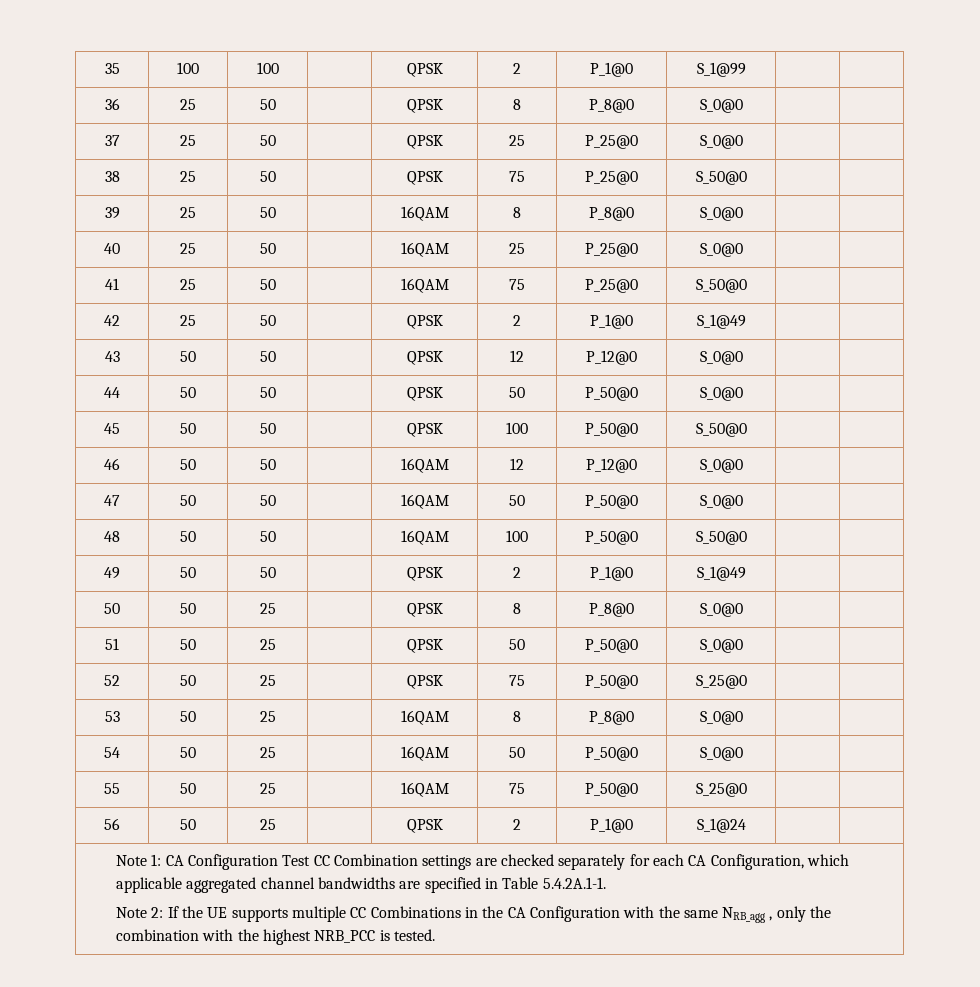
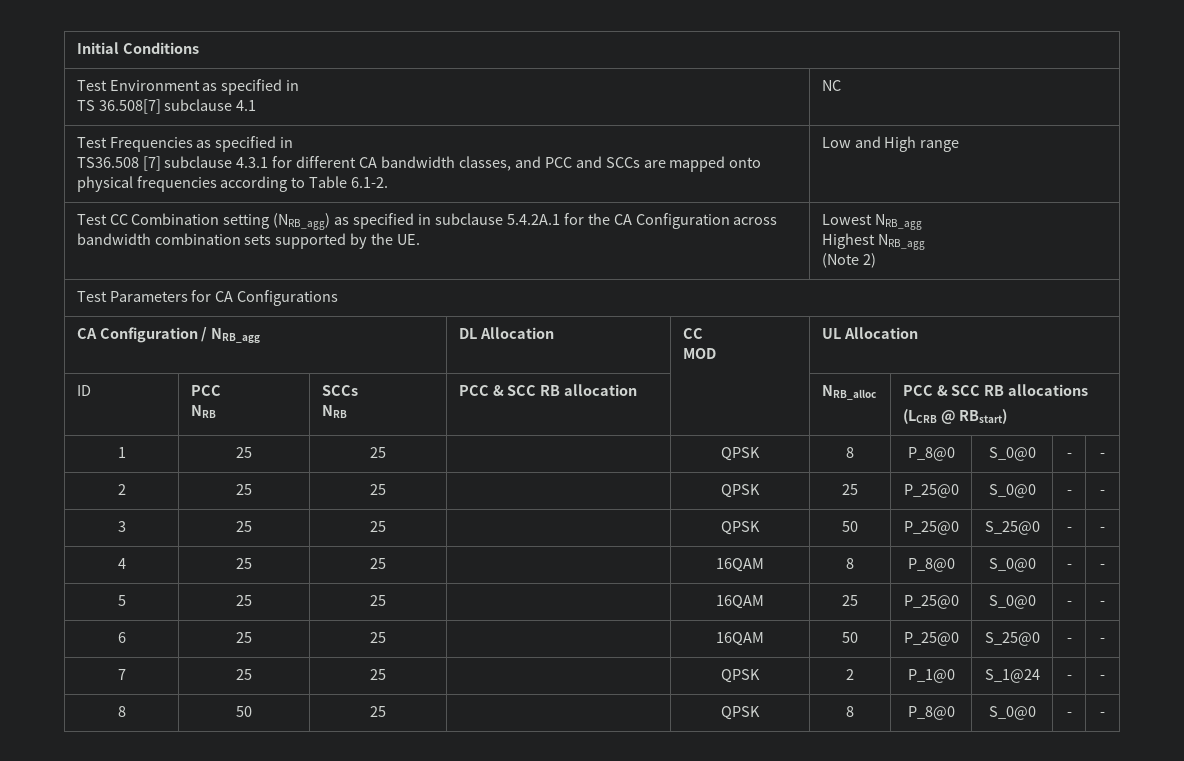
[104,63,120,74] [177,62,199,74] [256,62,279,74] [406,63,443,77] [513,63,521,74] [590,62,633,77] [696,62,746,77] [104,98,120,110] [180,99,196,110] [259,99,276,110] [406,99,443,113] [513,99,521,110] [589,99,634,113] [699,99,743,113] [104,135,120,146] [180,135,196,146] [259,135,276,146] 35 | 100 | 100 | | QPSK | 2 | P_1@0 | S_1@99 | | // 36 | 25 | 50 | | QPSK | 8 | P_8@0 | S_0@0 | | // 37 | 25 | 50 -> [76,42,199,54] [76,79,300,95] [76,99,257,114] [821,80,841,91] [76,136,294,152] [76,156,762,172] [76,176,389,192] [821,136,960,152] [76,213,778,230] [76,233,421,249] [821,214,922,230] [821,233,925,250] [821,253,876,268] [76,290,339,306] [76,327,261,343] [458,327,554,339] [682,328,703,339] [682,348,716,359] [821,327,918,339] [76,385,91,396] [190,385,221,396] [190,405,216,418] [321,385,358,396] [321,405,347,418] [458,384,638,396] [821,385,876,400] [902,384,1089,396] [902,409,1008,424] [117,447,126,458] [236,447,252,458] [370,447,386,458] [721,447,760,461] [846,447,854,458] [907,447,955,461] [988,447,1036,461] [1066,453,1072,458] [1100,453,1105,458] [117,484,126,495] [236,484,252,495] [370,484,386,495] Initial Conditions // Test Environment as specified in // TS 36.508[7] subclause 4.1 | NC // Test Frequencies as specified in // TS36.508 [7] subclause 4.3.1 for different CA bandwidth classes, and PCC and SCCs are mapped onto physical frequencies according to Table 6.1-2. | Low and High range // Test CC Combination setting (NRB_agg) as specified in subclause 5.4.2A.1 for the CA Configuration across bandwidth combination sets supported by the UE. | Lowest NRB_agg // Highest NRB_agg // (Note 2) // Test Parameters for CA Configurations // CA Configuration / NRB_agg | DL Allocation | CC // MOD | UL Allocation // ID | PCC // NRB | SCCs // NRB | PCC & SCC RB allocation | | NRB_alloc | PCC & SCC RB allocations // (LCRB @ RBstart) // 1 | 25 | 25 | | QPSK | 8 | P_8@0 | S_0@0 | - | - // 2 | 25 | 25
[104,171,120,182] [180,171,196,182] [259,171,276,182] [406,171,443,185] [509,171,525,182] [585,171,638,185] [695,171,747,185] [104,207,120,219] [180,207,196,218] [259,207,276,218] [400,206,449,221] [513,207,521,218] [589,207,634,221] [699,207,743,221] [104,243,120,254] [180,243,196,254] [259,243,276,254] | // 38 | 25 | 50 | | QPSK | 75 | P_25@0 | S_50@0 | | // 39 | 25 | 50 | | 16QAM | 8 | P_8@0 | S_0@0 | | // 40 | 25 | 50 -> [1066,490,1072,495] [1100,490,1105,495] [117,521,126,532] [236,521,252,532] [370,521,386,532] [721,521,760,535] [842,521,858,532] [903,521,959,535] [984,521,1040,535] [1066,527,1072,532] [1100,527,1105,532] [117,558,126,569] [236,558,252,569] [370,558,386,569] [716,558,764,572] [846,558,854,569] [907,558,955,572] [988,558,1036,572] [1066,564,1072,569] [1100,564,1105,569] [117,595,126,606] [236,595,252,606] [370,595,386,606] - | - // 3 | 25 | 25 | | QPSK | 50 | P_25@0 | S_25@0 | - | - // 4 | 25 | 25 | | 16QAM | 8 | P_8@0 | S_0@0 | - | - // 5 | 25 | 25
[105,278,119,290] [180,279,196,290] [259,279,276,290] [400,278,449,293] [509,279,525,290] [585,279,638,293] [695,279,747,293] [104,315,120,326] [180,315,196,326] [259,315,276,326] [406,315,443,329] [513,315,521,326] [590,314,633,329] [696,314,746,329] [104,351,120,362] [180,351,196,362] [259,351,276,362] [406,351,443,365] [510,350,524,362] [586,350,637,365] [699,351,743,365] [104,387,120,398] [180,387,196,398] [259,387,276,398] [406,387,443,401] [509,387,525,398] [585,387,638,401] [699,387,743,401] [104,423,120,434] [180,423,196,434] [259,423,276,434] [406,423,443,437] [506,422,528,434] [585,423,638,437] [695,423,747,437] [104,458,120,470] [180,459,196,470] [259,459,276,470] [400,458,449,473] [510,458,524,470] [586,458,637,473] [699,459,743,473] [104,495,120,506] [180,495,196,506] [259,495,276,506] [400,494,449,509] [509,495,525,506] [585,495,638,509] [699,495,743,509] [104,531,120,542] [180,531,196,542] [259,531,276,542] [400,530,449,545] [506,530,528,542] [585,531,638,545] [695,531,747,545] [104,567,120,579] [180,567,196,578] [259,567,276,578] [406,567,443,581] [513,567,521,578] [590,566,633,581] [696,566,746,581] [104,603,120,614] | // 41 | 25 | 50 | | 16QAM | 75 | P_25@0 | S_50@0 | | // 42 | 25 | 50 | | QPSK | 2 | P_1@0 | S_1@49 | | // 43 | 50 | 50 | | QPSK | 12 | P_12@0 | S_0@0 | | // 44 | 50 | 50 | | QPSK | 50 | P_50@0 | S_0@0 | | // 45 | 50 | 50 | | QPSK | 100 | P_50@0 | S_50@0 | | // 46 | 50 | 50 | | 16QAM | 12 | P_12@0 | S_0@0 | | // 47 | 50 | 50 | | 16QAM | 50 | P_50@0 | S_0@0 | | // 48 | 50 | 50 | | 16QAM | 100 | P_50@0 | S_50@0 | | // 49 | 50 | 50 | | QPSK | 2 | P_1@0 | S_1@49 | | // 50 -> [1066,601,1072,606] [1100,601,1105,606] [117,632,126,643] [236,632,252,643] [370,632,386,643] [716,632,764,646] [842,632,858,643] [903,632,959,646] [984,632,1040,646] [1066,638,1072,643] [1100,638,1105,643] [117,669,126,680] [236,669,252,680] [370,669,386,680] [721,669,760,683] [846,669,854,680] [907,669,955,683] [984,669,1040,683] [1066,675,1072,680] [1100,675,1105,680] [117,706,126,717] - | - // 6 | 25 | 25 | | 16QAM | 50 | P_25@0 | S_25@0 | - | - // 7 | 25 | 25 | | QPSK | 2 | P_1@0 | S_1@24 | - | - // 8
[105,638,119,650] [180,639,196,650] [259,639,276,650] [406,639,443,653] [509,639,525,650] [585,639,638,653] [699,639,743,653] [104,675,120,686] [180,675,196,686] [259,675,276,686] [406,675,443,689] [509,675,525,686] [585,675,638,689] [695,675,747,689] [104,711,120,722] [180,711,196,722] [259,711,276,722] [400,710,449,725] [513,711,521,722] [589,711,634,725] [699,711,743,725] [104,747,120,758] [180,747,196,758] [259,747,276,758] [400,746,449,761] [509,747,525,758] [585,747,638,761] [699,747,743,761] [104,783,120,794] [180,783,196,794] [259,783,276,794] [400,782,449,797] [509,783,525,794] [585,783,638,797] [695,783,747,797] [104,818,120,830] [180,819,196,830] [259,819,276,830] [406,819,443,833] [513,819,521,830] [590,818,633,833] [696,818,746,833] [116,854,849,870] [116,877,606,893] [116,906,832,923] [116,929,435,945] | // 51 | 50 | 25 | | QPSK | 50 | P_50@0 | S_0@0 | | // 52 | 50 | 25 | | QPSK | 75 | P_50@0 | S_25@0 | | // 53 | 50 | 25 | | 16QAM | 8 | P_8@0 | S_0@0 | | // 54 | 50 | 25 | | 16QAM | 50 | P_50@0 | S_0@0 | | // 55 | 50 | 25 | | 16QAM | 75 | P_50@0 | S_25@0 | | // 56 | 50 | 25 | | QPSK | 2 | P_1@0 | S_1@24 | | // Note 1: CA Configuration Test CC Combination settings are checked separately for each CA Configuration, which applicable aggregated channel bandwidths are specified in Table 5.4.2A.1-1. // Note 2: If the UE supports multiple CC Combinations in the CA Configuration with the same NRB_agg , only the combination with the highest NRB_PCC is tested. -> [1066,712,1072,717] [1100,712,1105,717] - | -

